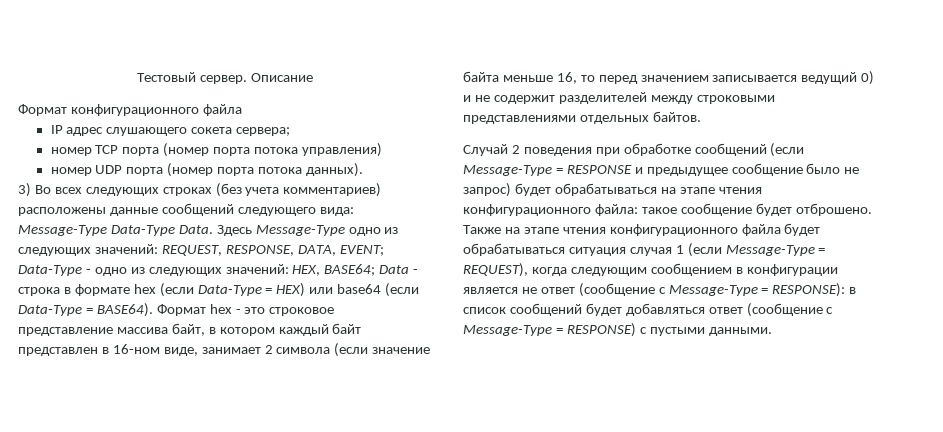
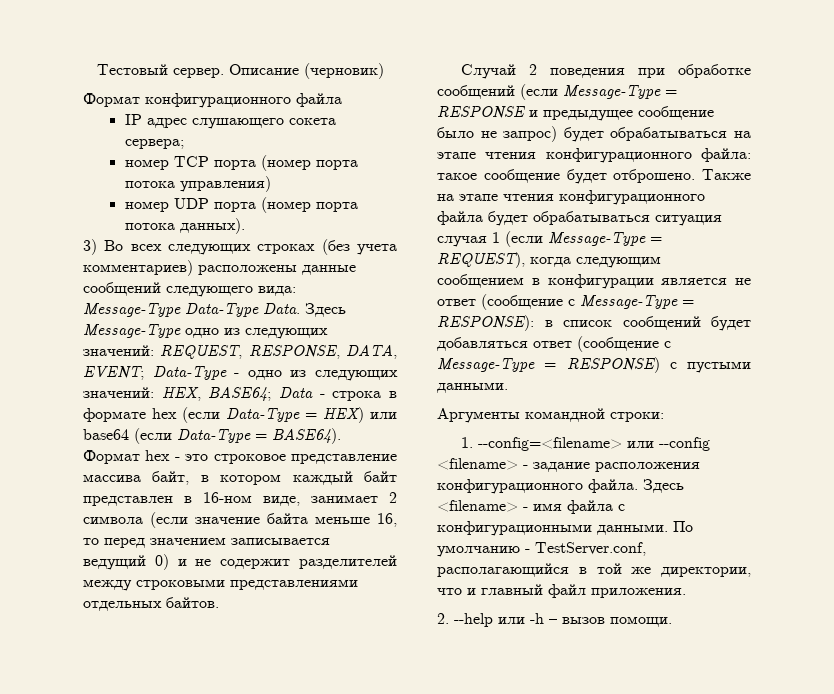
(313, 77) none -> [303,63,384,79] (черновик)
(772, 331) none -> [437,408,664,423] [461,437,711,451] [437,458,700,472] [437,479,684,494] [437,500,625,514] [437,521,693,536] [437,542,646,557] [437,563,751,577] [437,584,686,598] [437,613,672,627] // Аргументы командной строки: // 1. --config=<filename> или --config <filename> - задание расположения конфигурационного файла. Здесь <filename> - имя файла с конфигурационными данными. По умолчанию - TestServer.conf, располагающийся в той же директории, что и главный файл приложения. // 2. --help или -h – вызов помощи.

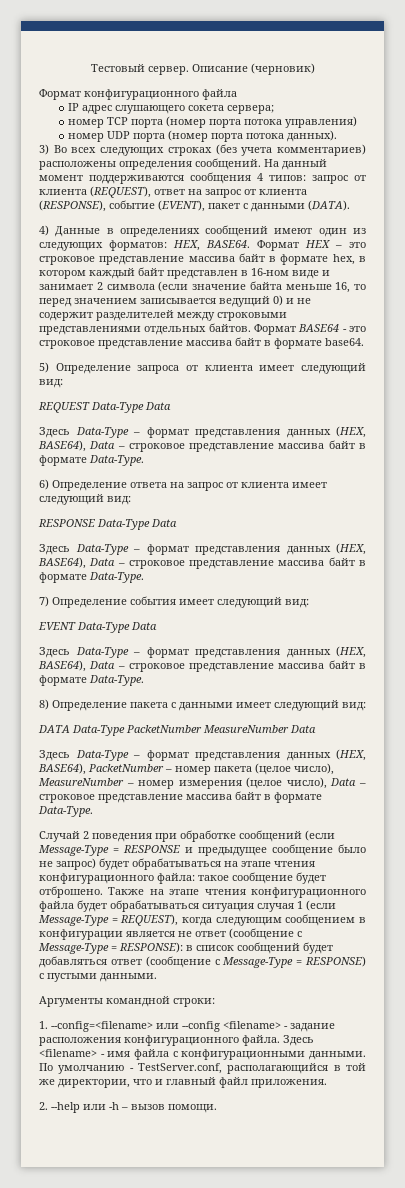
[302,265,356,275] [83,282,296,297] [83,303,346,317] [83,324,328,339] [83,344,397,359] [83,366,398,381] [83,386,397,401] [83,407,397,423] [83,428,341,444] [83,450,397,464] [83,471,190,485] данные сообщений следующего вида: Message-Type Data-Type Data. Здесь Message-Type одно из следующих значений: REQUEST, RESPONSE, DATA, EVENT; Data-Type - одно из следующих значений: HEX, BASE64; Data - строка в формате hex (если Data-Type = HEX) или base64 (если Data-Type = BASE64). Формат hex - это строковое представление массива байт, -> [119,158,327,170] [39,172,366,184] [39,186,307,198] [39,200,350,212] [39,225,366,237] [39,240,366,251] [39,253,355,265] определения сообщений. На данный момент поддерживаются сообщения 4 типов: запрос от клиента (REQUEST), ответ на запрос от клиента (RESPONSE), событие (EVENT), пакет с данными (DATA). // 4) Данные в определениях сообщений имеют один из следующих форматов: HEX, BASE64. Формат HEX – это строковое представление массива байт в формате hex,
[263,496,300,506] виде, -> [292,270,330,279] виде и
(219, 602) none -> [254,324,366,335] [39,337,364,349] [39,362,366,374] [39,379,63,388] [38,402,171,413] [39,426,366,438] [38,440,366,452] [39,455,144,466] [39,479,327,491] [39,494,131,505] [38,519,177,530] [39,543,366,555] [38,557,366,569] [39,572,144,583] [39,596,309,608] [38,622,157,633] [39,646,366,658] [38,660,366,672] [39,675,144,686] [39,699,366,711] [38,725,316,736] [39,749,366,761] [38,763,334,775] [38,777,366,789] [39,791,322,803] [38,806,93,817] Формат BASE64 - это строковое представление массива байт в формате base64. // 5) Определение запроса от клиента имеет следующий вид: // REQUEST Data-Type Data // Здесь Data-Type – формат представления данных (HEX, BASE64), Data – строковое представление массива байт в формате Data-Type. // 6) Определение ответа на запрос от клиента имеет следующий вид: // RESPONSE Data-Type Data // Здесь Data-Type – формат представления данных (HEX, BASE64), Data – строковое представление массива байт в формате Data-Type. // 7) Определение события имеет следующий вид: // EVENT Data-Type Data // Здесь Data-Type – формат представления данных (HEX, BASE64), Data – строковое представление массива байт в формате Data-Type. // 8) Определение пакета с данными имеет следующий вид: // DATA Data-Type PacketNumber MeasureNumber Data // Здесь Data-Type – формат представления данных (HEX, BASE64), PacketNumber – номер пакета (целое число), MeasureNumber – номер измерения (целое число), Data – строковое представление массива байт в формате Data-Type.

